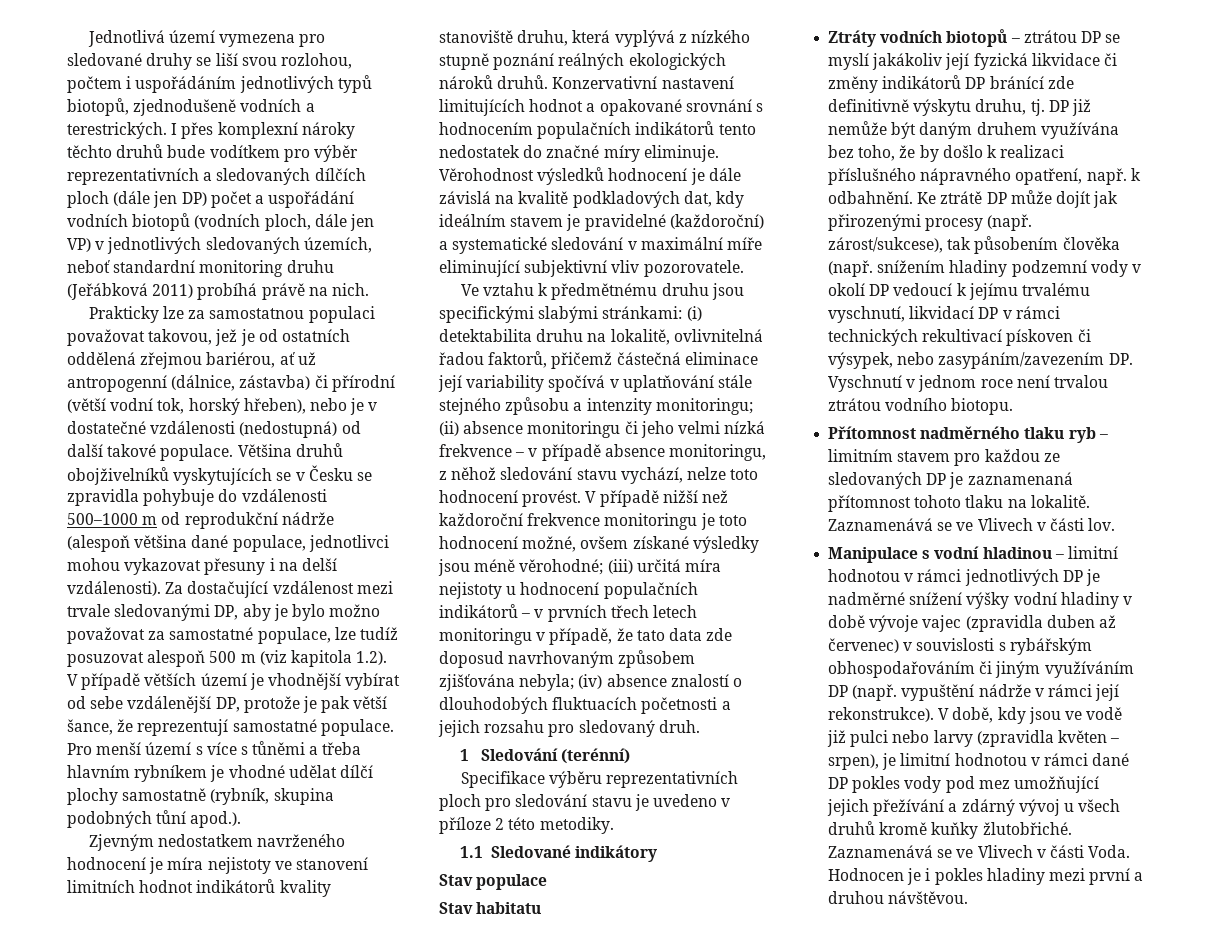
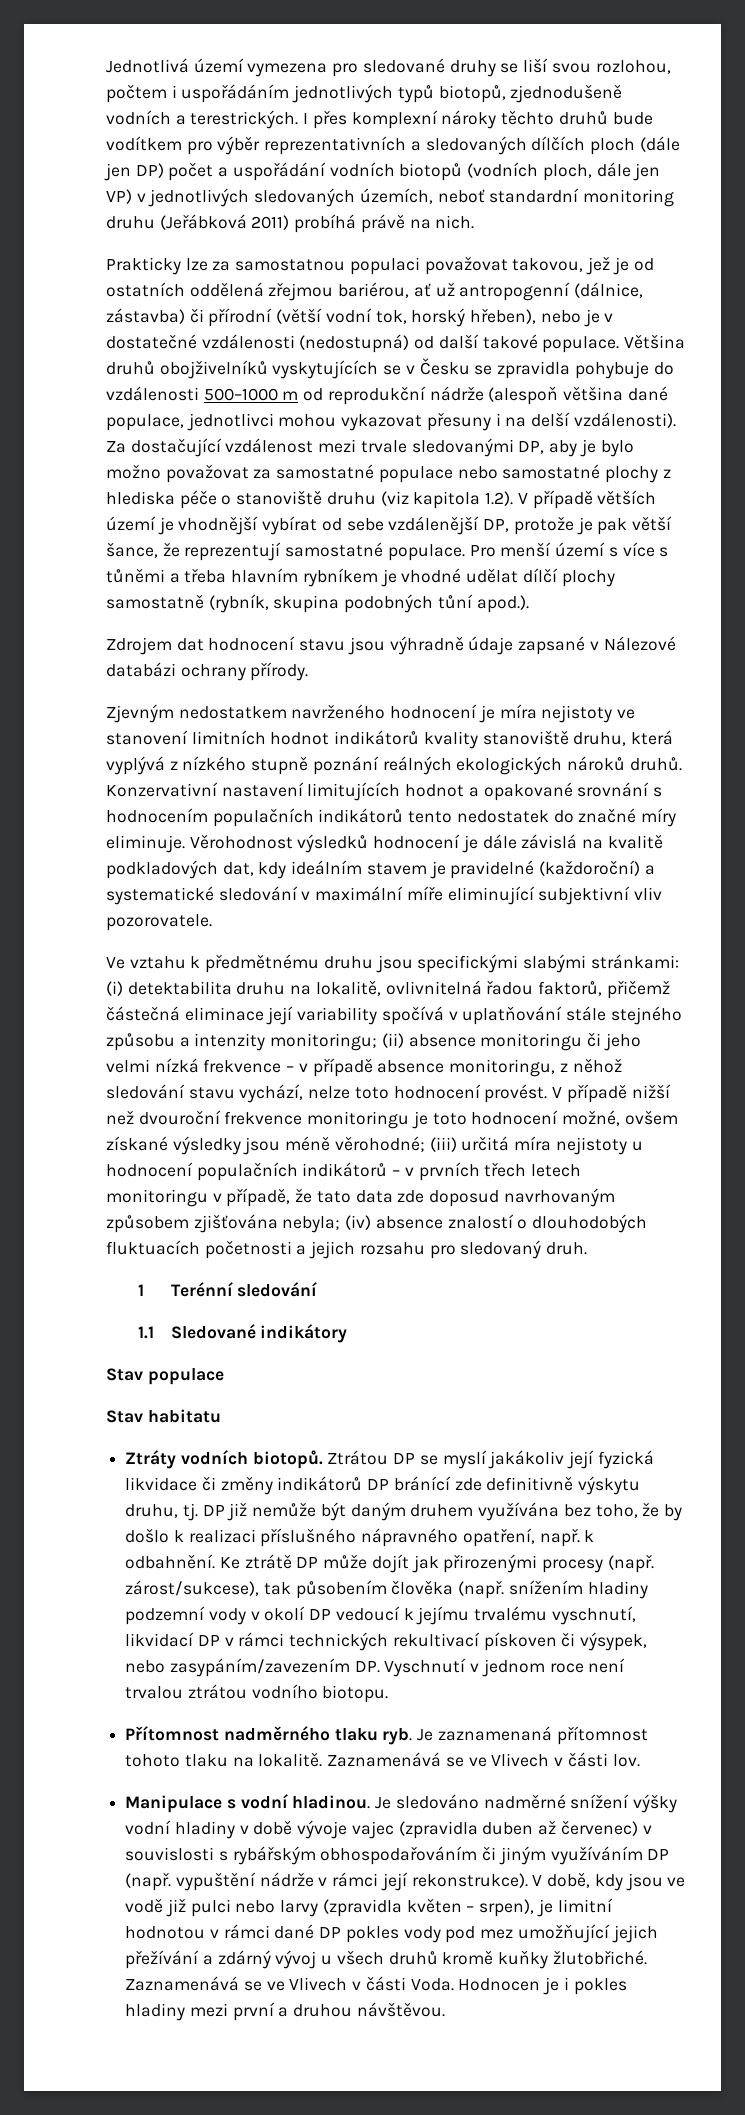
[257,627,398,644] [67,650,256,667] populace, lze tudíž posuzovat alespoň 500 m -> [378,464,671,483] [106,490,376,509] populace nebo samostatné plochy z hlediska péče o stanoviště druhu
(242, 819) none -> [106,636,676,655] [106,662,309,681] // Zdrojem dat hodnocení stavu jsou výhradně údaje zapsané v Nálezové databázi ochrany přírody.
[439,513,523,526] každoroční -> [138,1110,221,1125] dvouroční
[480,748,630,764] [460,771,739,788] [439,794,731,811] [439,817,614,834] Sledování (terénní) // Specifikace výběru reprezentativních ploch pro sledování stavu je uvedeno v příloze 2 této metodiky. -> [170,1282,318,1297] Terénní sledování
[946,29,1077,47] biotopů – ztrátou -> [252,1450,389,1469] biotopů. Ztrátou
[1068,427,1108,443] [828,449,1060,466] [828,472,964,489] ryb – limitním stavem pro každou ze sledovaných DP je -> [382,1728,434,1745] ryb. Je
[982,546,1118,559] [828,569,1100,586] hladinou – limitní hodnotou v rámci jednotlivých DP je -> [292,1794,479,1809] hladinou. Je sledováno

